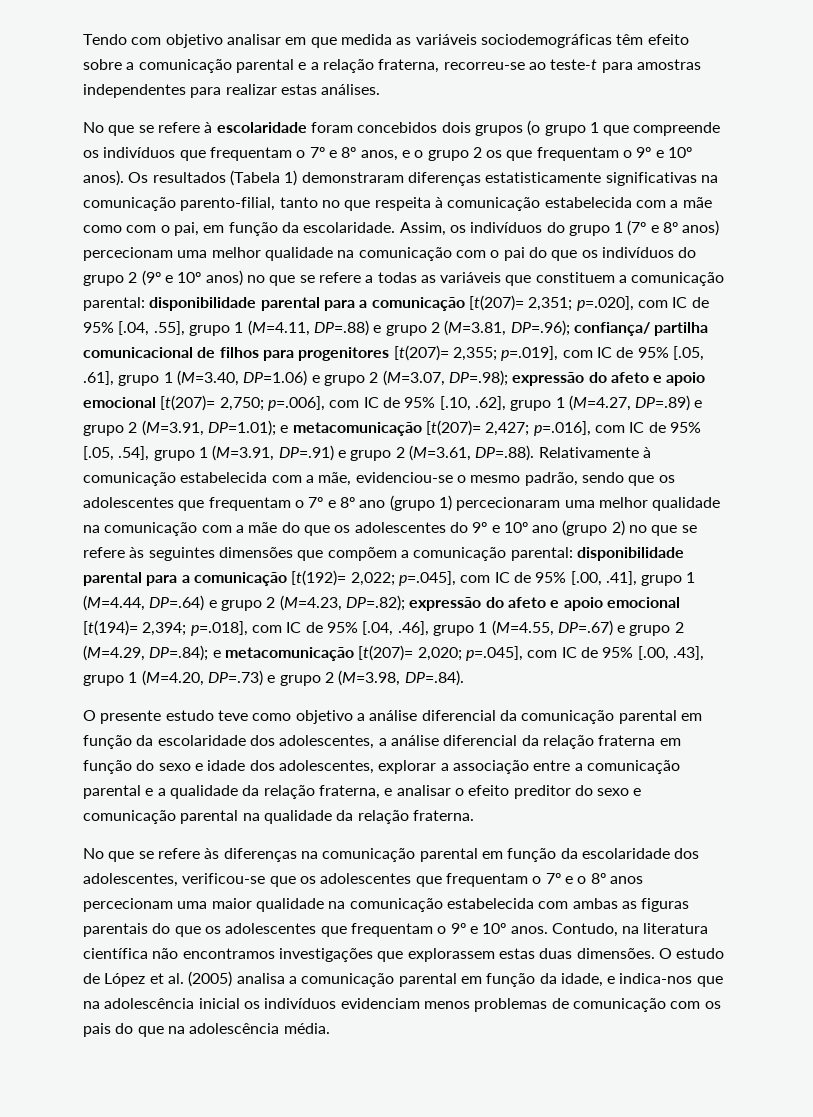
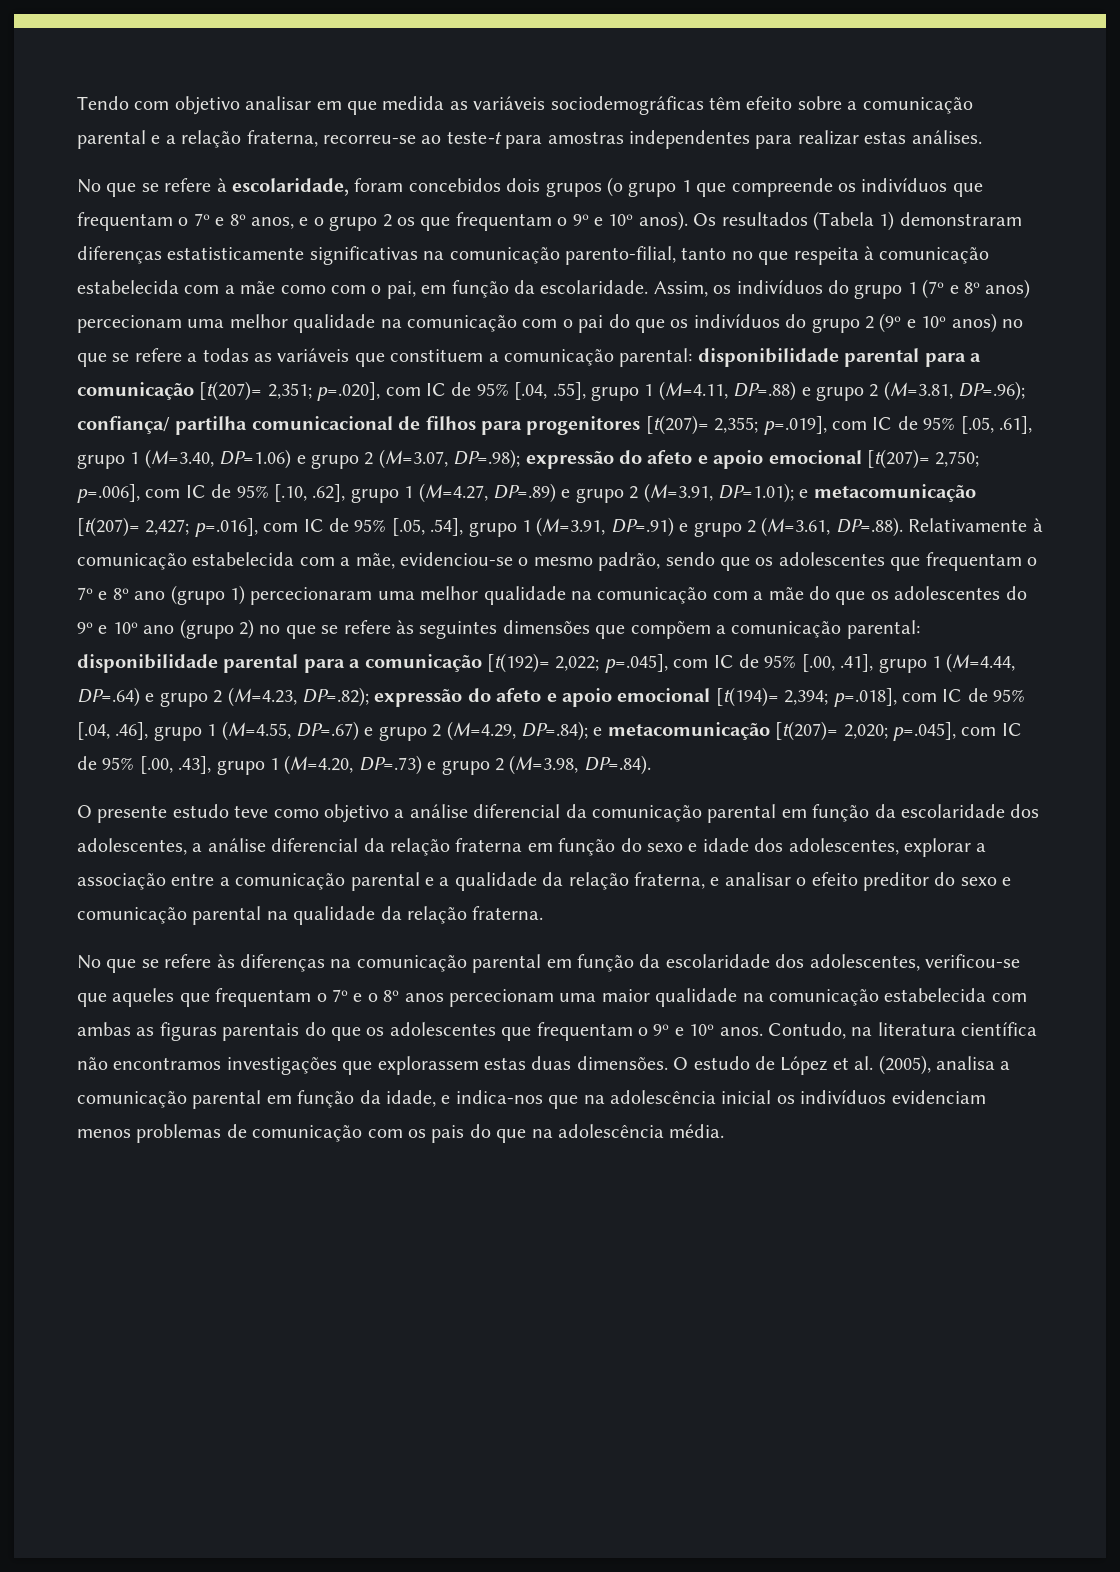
[216,122,307,133] escolaridade -> [232,178,349,196] escolaridade,
[299,873,412,884] os adolescentes -> [112,988,175,1007] aqueles
[188,971,233,987] (2005) -> [878,1055,931,1075] (2005),

